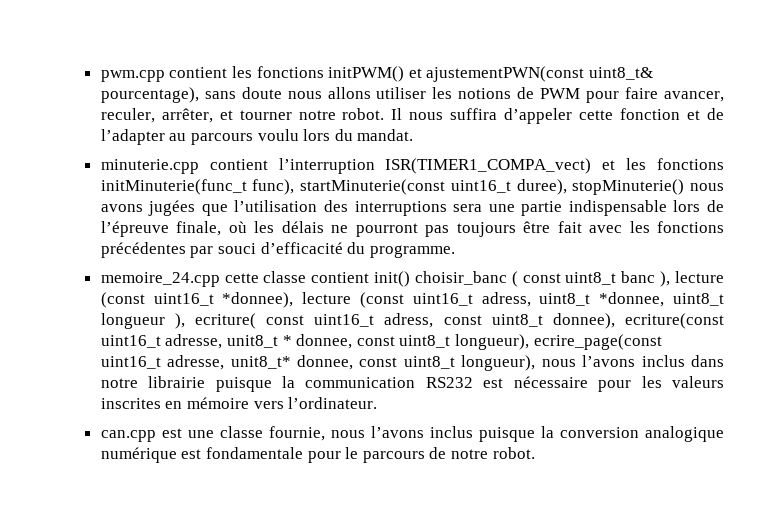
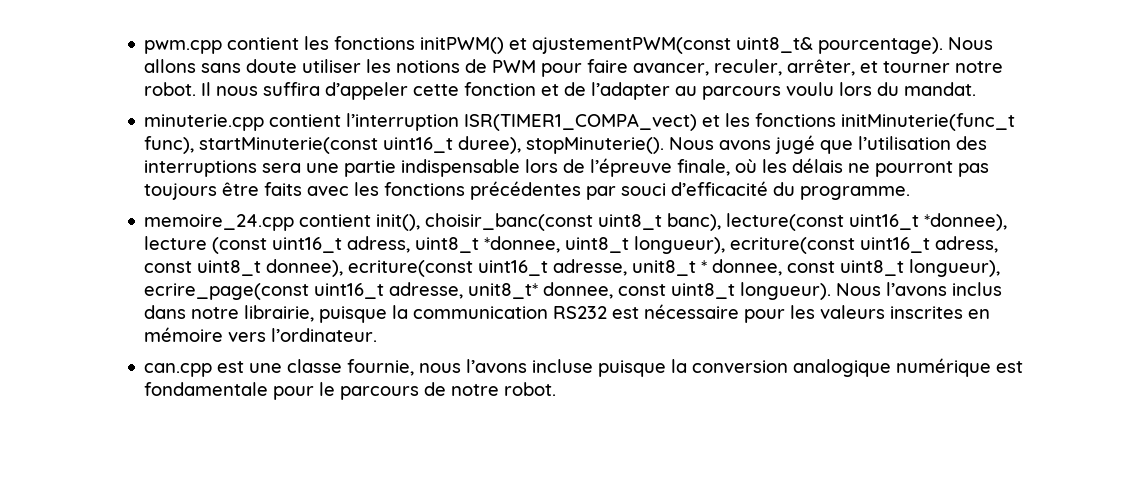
[426,66,653,82] [100,87,371,103] ajustementPWN(const uint8_t& pourcentage), sans doute nous allons -> [532,37,994,54] [144,59,298,73] ajustementPWM(const uint8_t& pourcentage). Nous allons sans doute
[572,179,724,195] [100,200,196,216] stopMinuterie() nous avons jugées -> [526,135,816,154] stopMinuterie(). Nous avons jugé
[557,221,582,233] fait -> [264,182,303,196] faits
[224,271,725,287] [100,292,145,308] cette classe contient init() choisir_banc ( const uint8_t banc ), lecture (const -> [299,213,845,231] contient init(), choisir_banc(const uint8_t banc), lecture(const
[100,313,305,329] longueur ), ecriture( const -> [634,236,856,254] longueur), ecriture(const
[461,355,576,371] longueur), nous -> [740,282,882,300] longueur). Nous
[148,376,206,388] librairie -> [244,305,315,322] librairie,
[429,426,473,438] inclus -> [532,359,594,373] incluse

